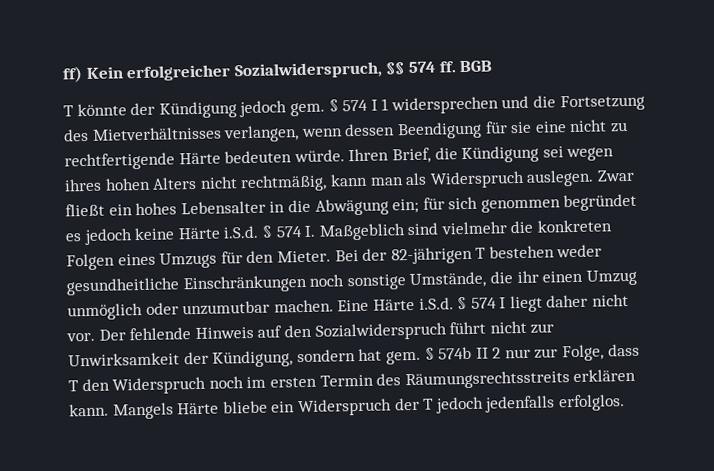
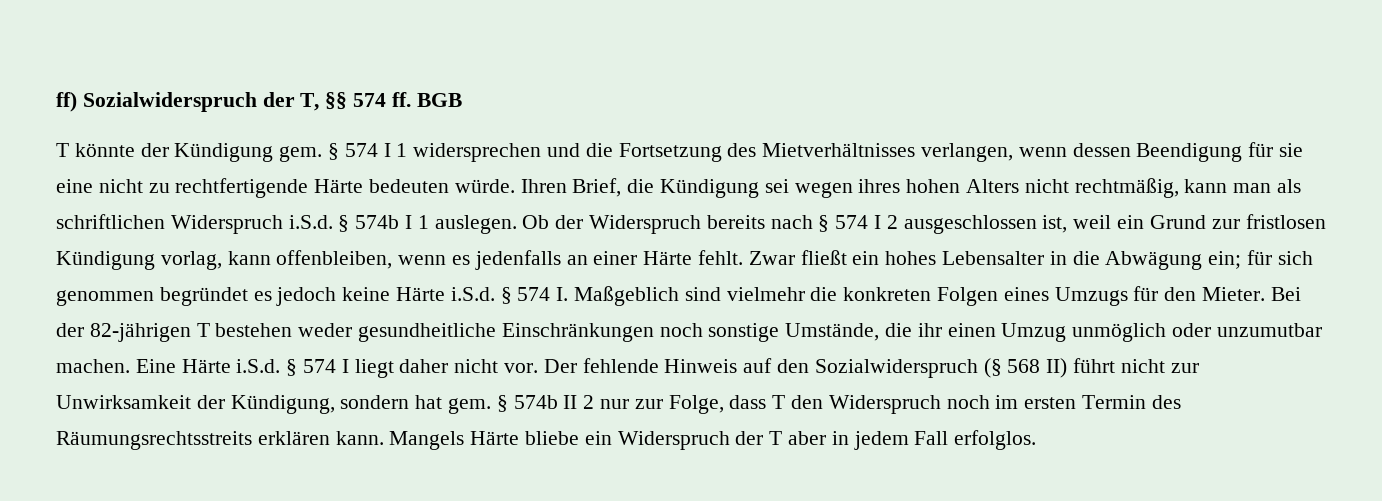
[85,61,383,82] Kein erfolgreicher Sozialwiderspruch, -> [82,92,320,112] Sozialwiderspruch der T,
[239,100,288,118] jedoch -> (274, 152) none
[429,169,595,189] Widerspruch auslegen. -> [56,214,1326,234] [56,250,744,270] schriftlichen Widerspruch i.S.d. § 574b I 1 auslegen. Ob der Widerspruch bereits nach § 574 I 2 ausgeschlossen ist, weil ein Grund zur fristlosen Kündigung vorlag, kann offenbleiben, wenn es jedenfalls an einer Härte fehlt.
(447, 331) none -> [983,358,1068,378] (§ 568 II)
[435,395,556,414] jedoch jedenfalls -> [788,431,949,450] aber in jedem Fall

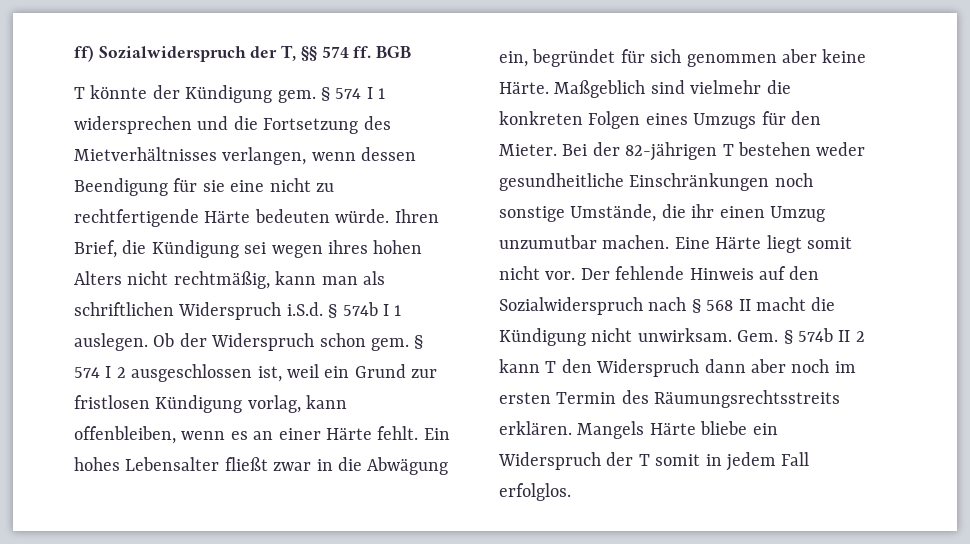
[706,215,813,229] bereits nach -> [319,333,409,351] schon gem.
[474,250,561,270] jedenfalls -> (248, 435) none
[748,250,1045,265] Zwar fließt ein hohes Lebensalter -> [423,428,450,440] [74,457,312,471] Ein hohes Lebensalter fließt zwar
[1208,251,1242,269] ein; -> [499,49,616,67] ein, begründet
[159,287,569,306] begründet es jedoch keine Härte i.S.d. § 574 I. -> [782,49,867,63] [499,81,549,94] aber keine Härte.
[1072,323,1212,342] unmöglich oder -> (825, 214) none
[236,359,449,378] i.S.d. § 574 I liegt daher -> [766,235,852,253] liegt somit
[983,358,1199,378] [56,395,767,414] (§ 568 II) führt nicht zur Unwirksamkeit der Kündigung, sondern hat gem. § 574b II 2 nur zur Folge, dass -> [648,297,836,313] [499,328,865,346] [499,359,540,373] nach § 568 II macht die Kündigung nicht unwirksam. Gem. § 574b II 2 kann
(941, 404) none -> [704,359,786,373] dann aber
[257,431,384,445] erklären kann. -> [499,421,572,435] erklären.
[788,431,827,445] aber -> [655,454,701,466] somit

